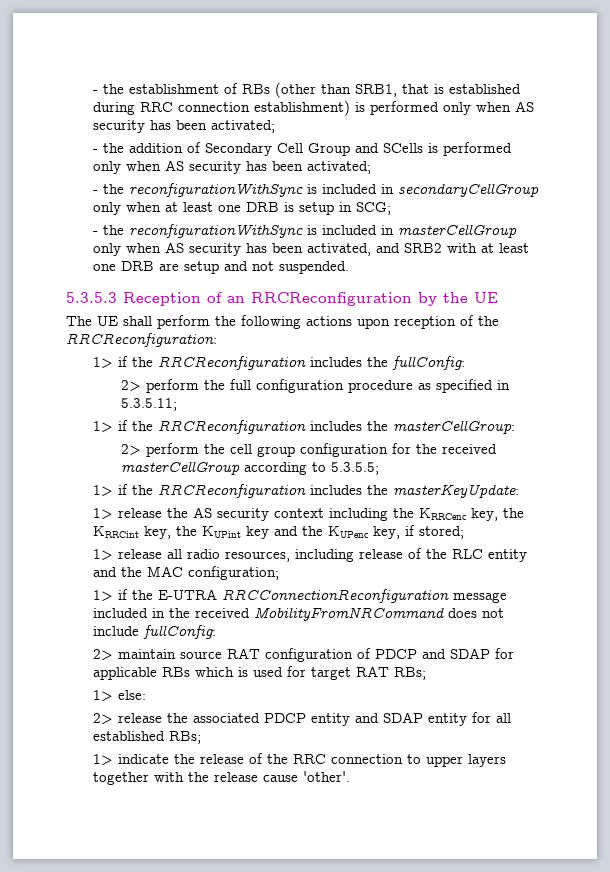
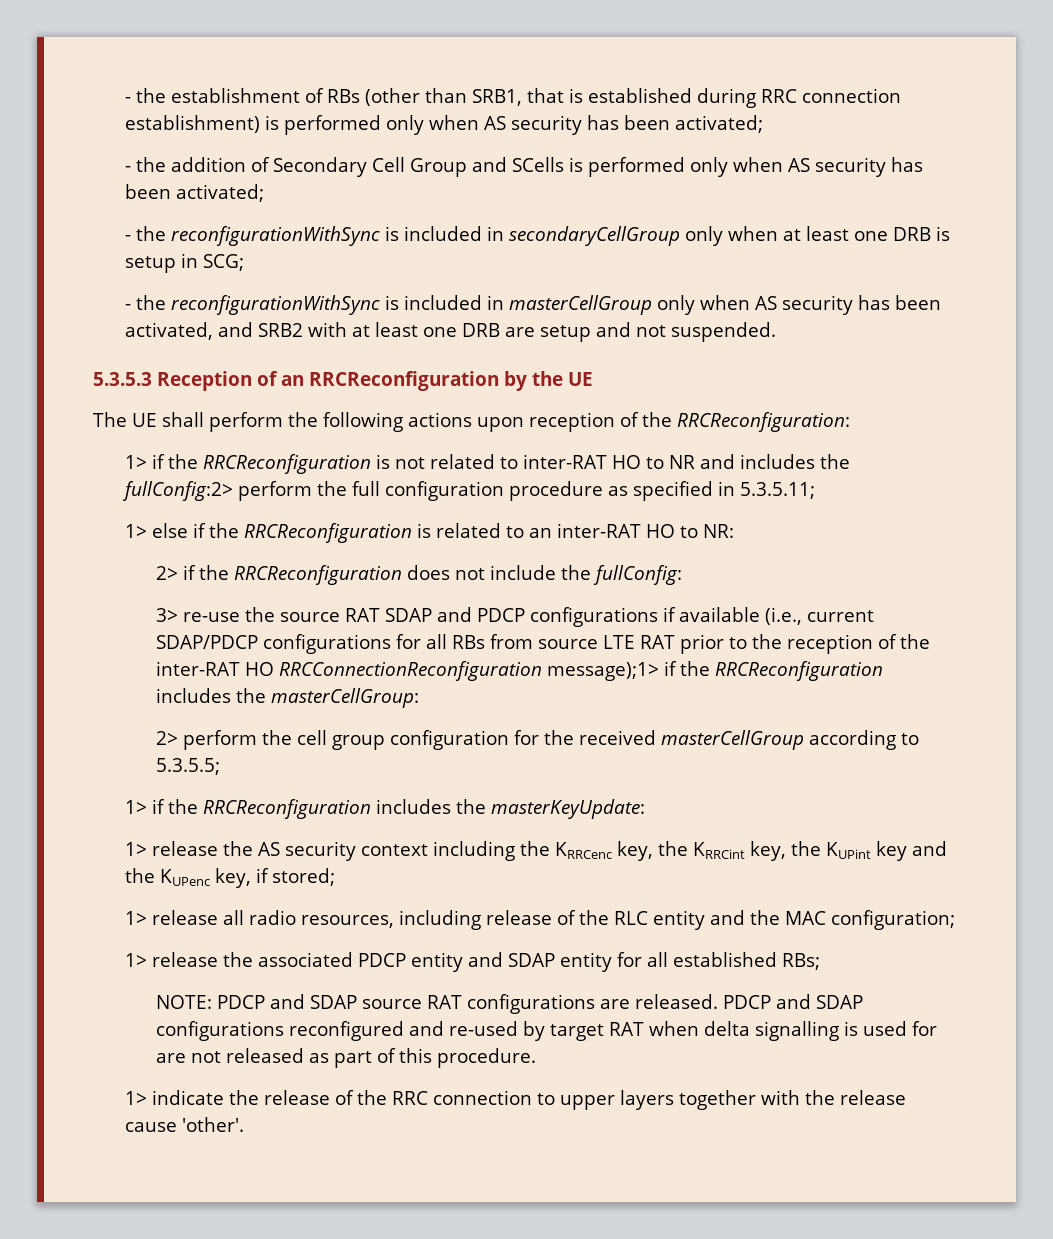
[310,356,466,370] [120,380,141,391] includes the fullConfig: // 2> -> [375,454,850,469] [121,481,233,501] is not related to inter-RAT HO to NR and includes the fullConfig:2>
(114, 426) none -> [151,523,734,543] [156,565,683,585] [156,607,875,627] [156,634,931,654] [156,661,660,681] else if the RRCReconfiguration is related to an inter-RAT HO to NR: // 2> if the RRCReconfiguration does not include the fullConfig: // 3> re-use the source RAT SDAP and PDCP configurations if available (i.e., current SDAP/PDCP configurations for all RBs from source LTE RAT prior to the reception of the inter-RAT HO RRCConnectionReconfiguration message);1>
[118,589,508,603] [93,607,505,621] [93,625,217,639] [93,648,515,662] [93,666,427,680] [93,690,147,701] [93,713,114,724] if the E-UTRA RRCConnectionReconfiguration message included in the received MobilityFromNRCommand does not include fullConfig: // 2> maintain source RAT configuration of PDCP and SDAP for applicable RBs which is used for target RAT RBs; // 1> else: // 2> -> (147, 960) none
(202, 737) none -> [156,994,864,1014] [156,1021,938,1041] [156,1048,537,1068] // NOTE: PDCP and SDAP source RAT configurations are released. PDCP and SDAP configurations reconfigured and re-used by target RAT when delta signalling is used for are not released as part of this procedure.

